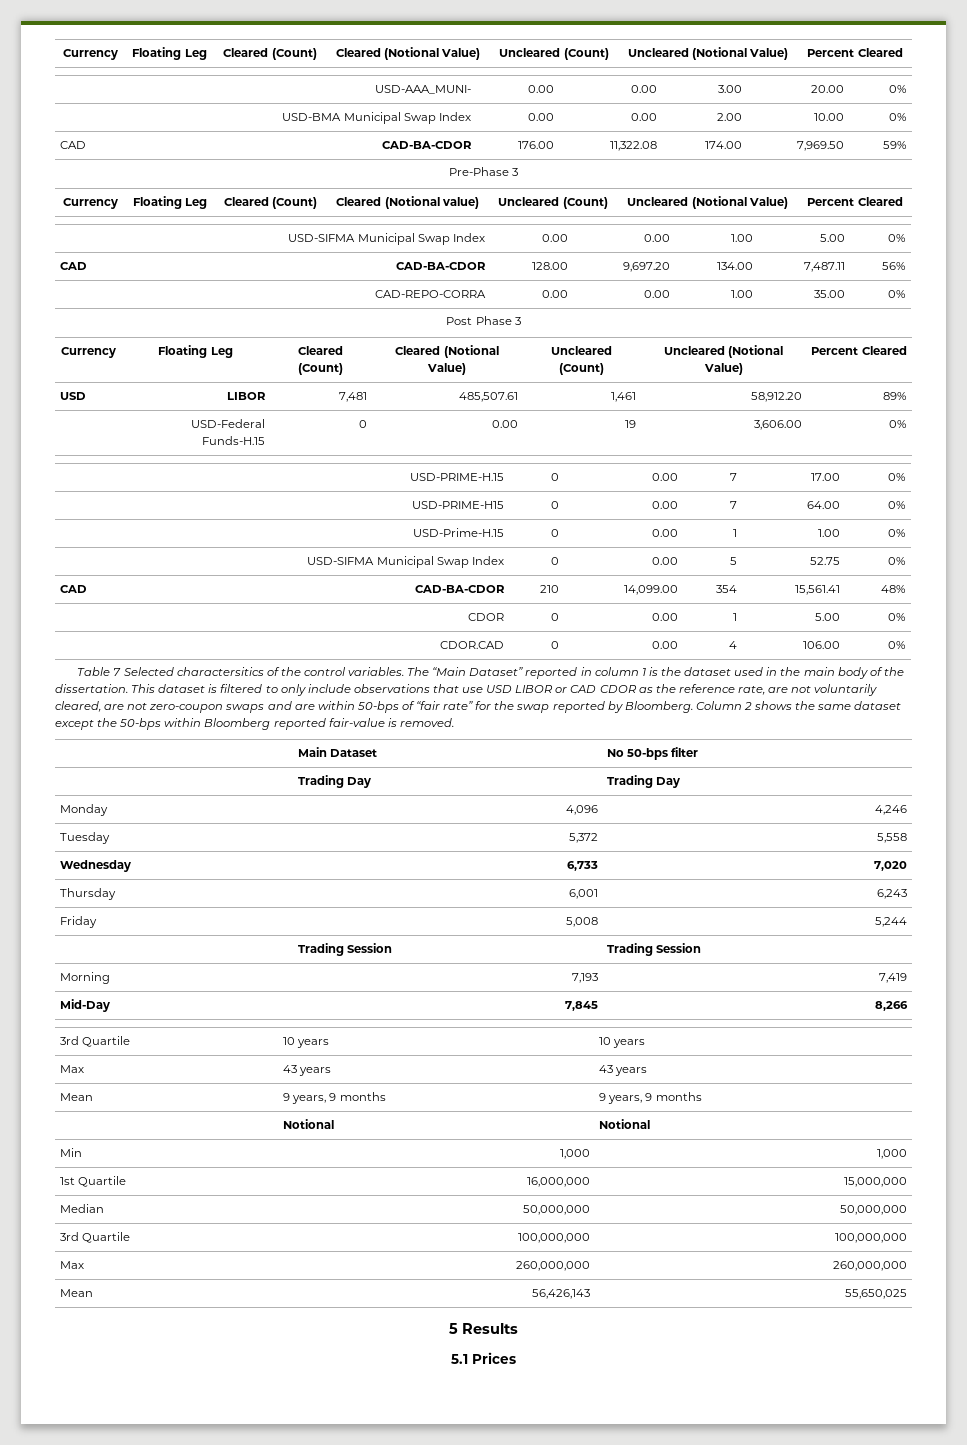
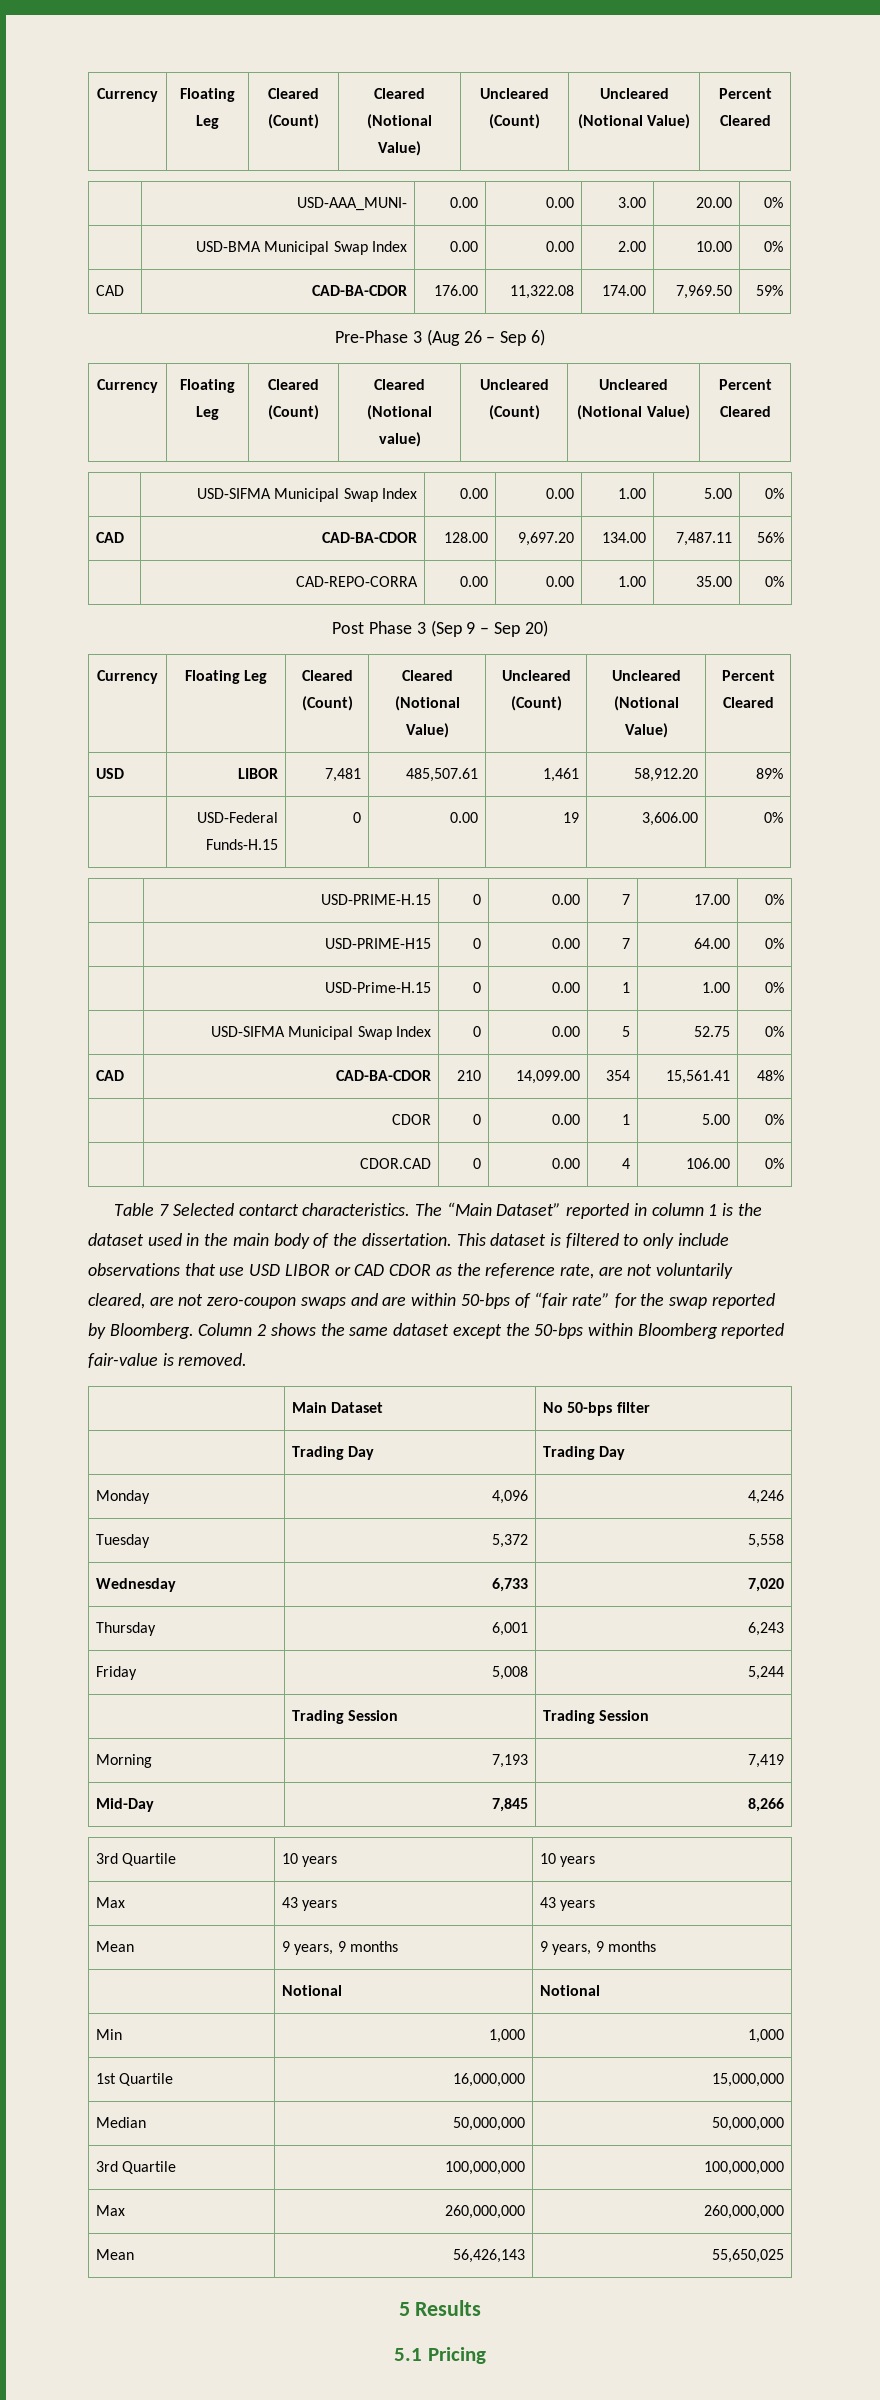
(519, 172) none -> [426,329,545,346] (Aug 26 – Sep 6)
(521, 321) none -> [430,620,548,637] (Sep 9 – Sep 20)
[176,667,405,676] charactersitics of the control variables. -> [238,1203,411,1216] contarct characteristics.
[472,1352,516,1364] Prices -> [427,2347,486,2364] Pricing

